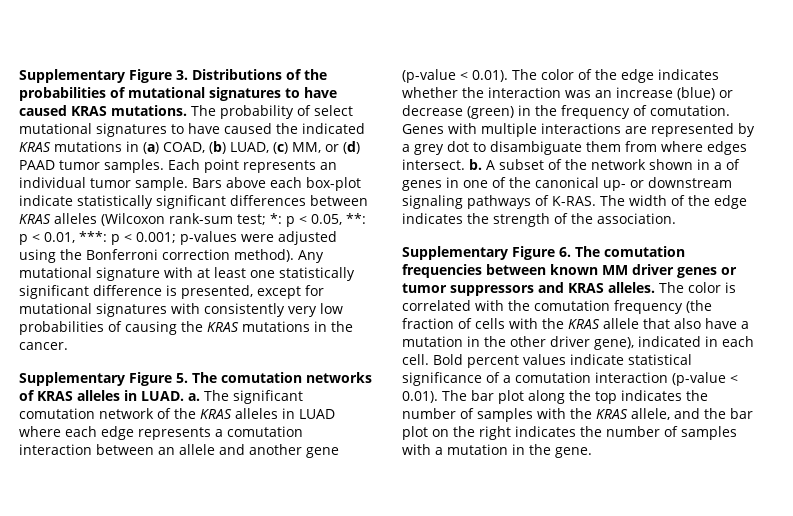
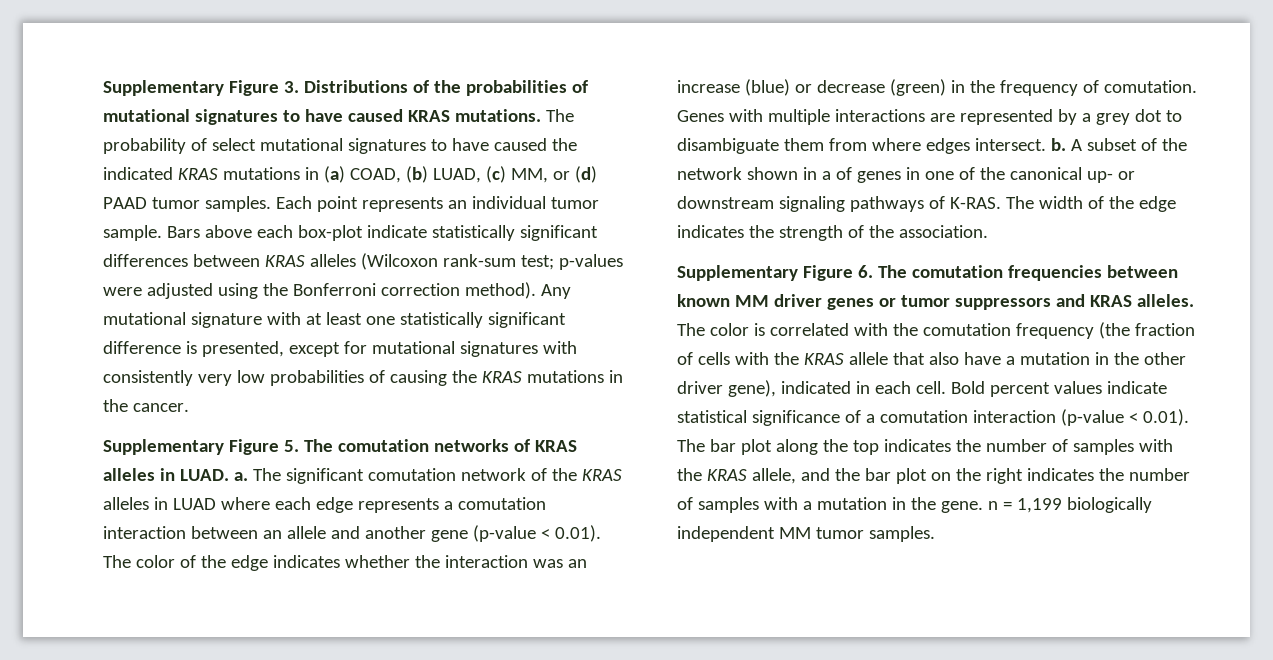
[270,213,366,227] [19,231,176,245] *: p < 0.05, **: p < 0.01, ***: p < 0.001; -> (554, 262) none
(592, 452) none -> [987,497,1152,513] [677,526,935,542] n = 1,199 biologically independent MM tumor samples.

